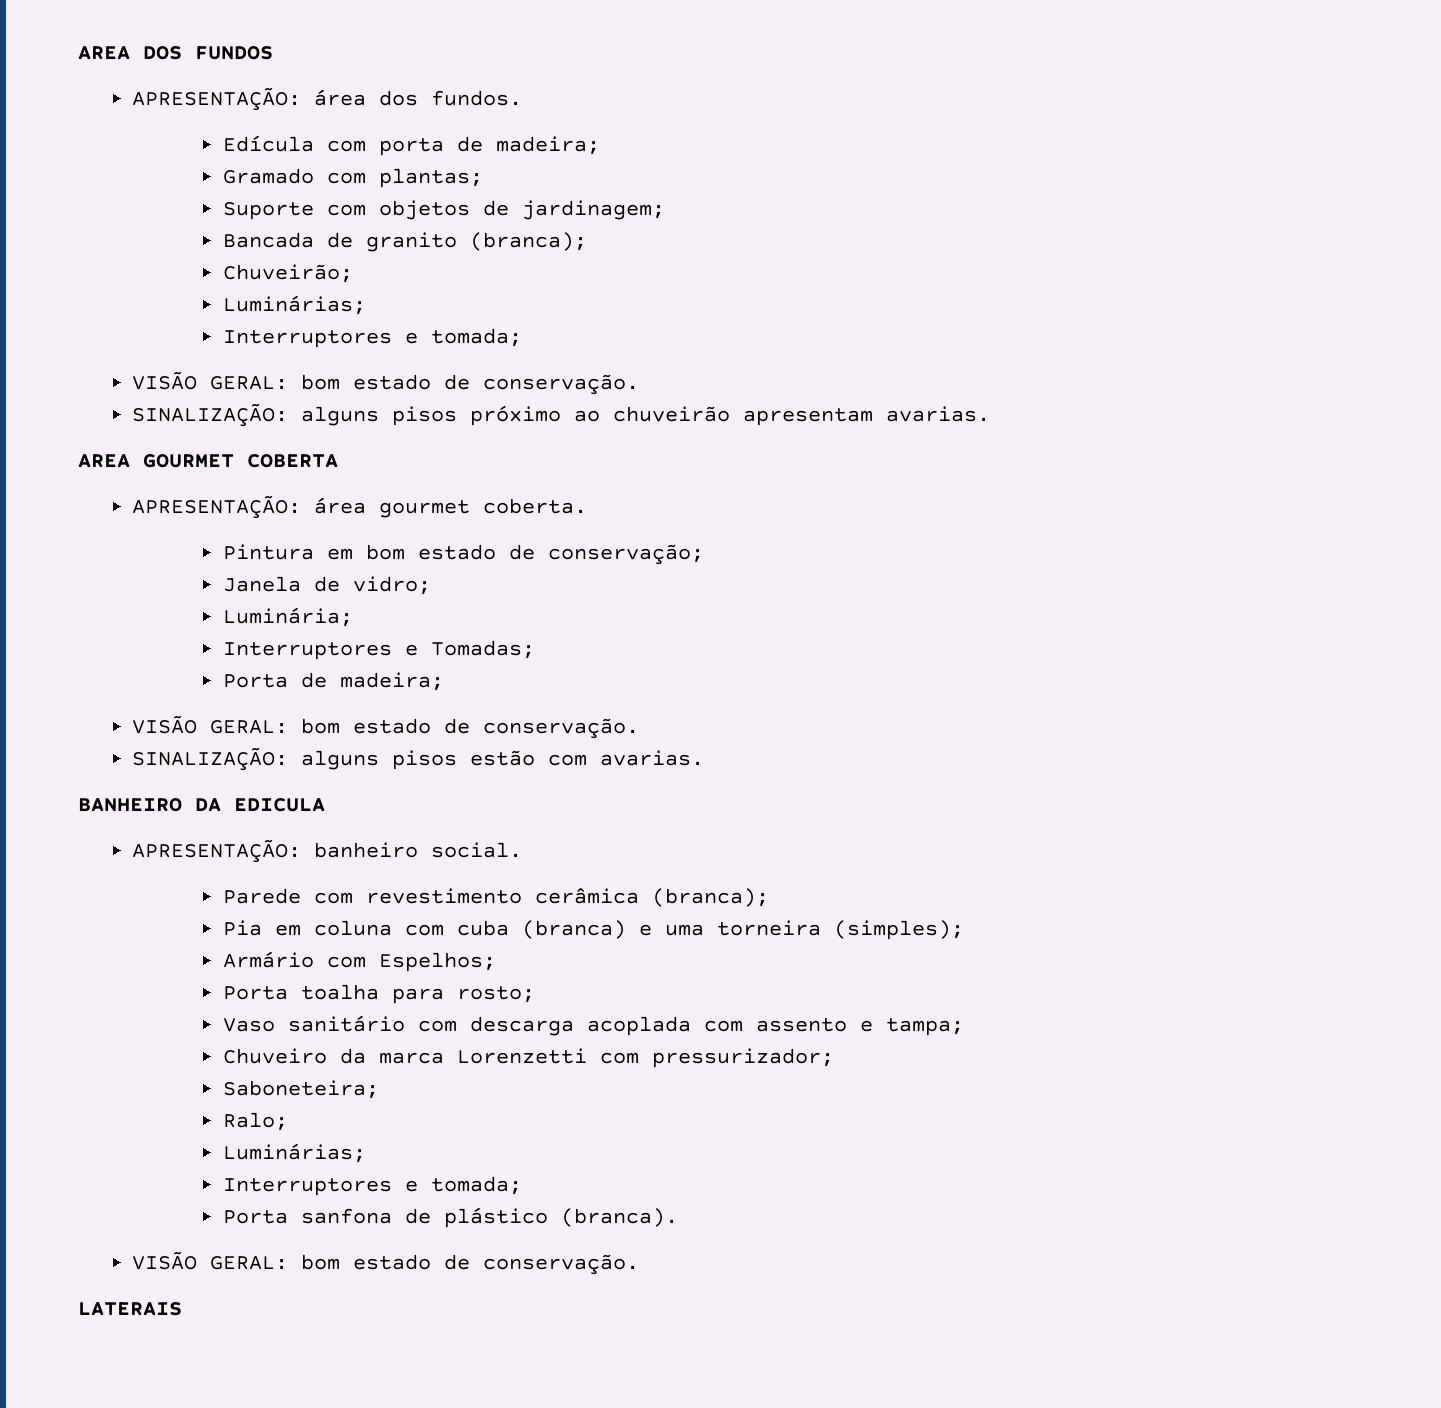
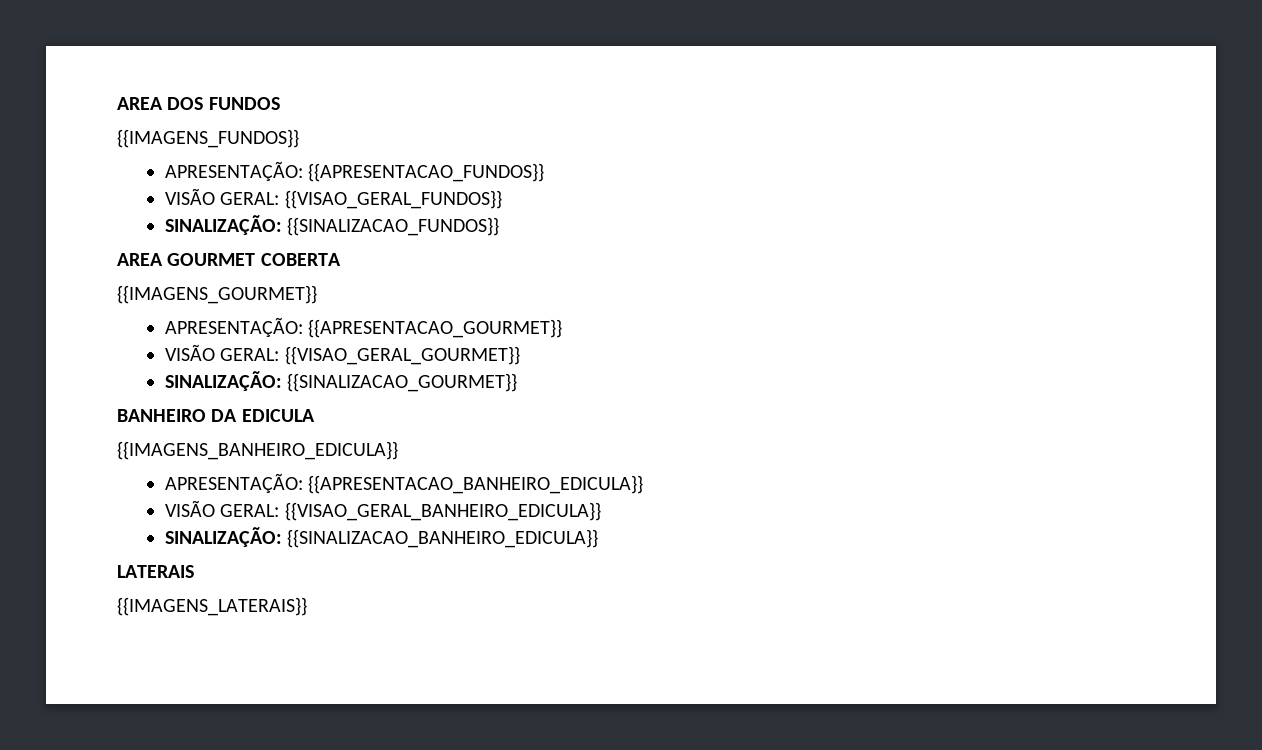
[132,87,523,111] [222,135,600,156] [222,168,483,188] [222,200,665,220] [222,232,587,252] [222,264,353,283] [222,295,366,315] [222,328,522,348] [132,371,640,395] [132,403,991,427] // APRESENTAÇÃO: área dos fundos. // Edícula com porta de madeira; // Gramado com plantas; // Suporte com objetos de jardinagem; // Bancada de granito (branca); // Chuveirão; // Luminárias; // Interruptores e tomada; // VISÃO GERAL: bom estado de conservação. // SINALIZAÇÃO: alguns pisos próximo ao chuveirão apresentam avarias. -> [117,129,299,148] [164,161,545,182] [164,188,502,209] [164,215,500,236] // {{IMAGENS_FUNDOS}} // APRESENTAÇÃO: {{APRESENTACAO_FUNDOS}} // VISÃO GERAL: {{VISAO_GERAL_FUNDOS}} // SINALIZAÇÃO: {{SINALIZACAO_FUNDOS}}
[132,495,588,519] [222,544,704,565] [222,576,431,595] [222,607,353,627] [222,640,535,660] [222,672,444,691] [132,715,640,739] [132,747,705,771] // APRESENTAÇÃO: área gourmet coberta. // Pintura em bom estado de conservação; // Janela de vidro; // Luminária; // Interruptores e Tomadas; // Porta de madeira; // VISÃO GERAL: bom estado de conservação. // SINALIZAÇÃO: alguns pisos estão com avarias. -> [117,285,317,304] [164,317,563,338] [164,344,520,365] [164,371,518,392] // {{IMAGENS_GOURMET}} // APRESENTAÇÃO: {{APRESENTACAO_GOURMET}} // VISÃO GERAL: {{VISAO_GERAL_GOURMET}} // SINALIZAÇÃO: {{SINALIZACAO_GOURMET}}
[132,839,523,863] [222,888,769,907] [222,920,964,940] [222,951,496,972] [222,984,535,1004] [222,1015,964,1036] [222,1048,834,1068] [222,1080,379,1099] [222,1112,288,1131] [222,1143,366,1163] [222,1176,522,1196] [222,1207,678,1228] [132,1251,640,1275] // APRESENTAÇÃO: banheiro social. // Parede com revestimento cerâmica (branca); // Pia em coluna com cuba (branca) e uma torneira (simples); // Armário com Espelhos; // Porta toalha para rosto; // Vaso sanitário com descarga acoplada com assento e tampa; // Chuveiro da marca Lorenzetti com pressurizador; // Saboneteira; // Ralo; // Luminárias; // Interruptores e tomada; // Porta sanfona de plástico (branca). // VISÃO GERAL: bom estado de conservação. -> [117,441,398,460] [164,473,644,494] [164,500,601,521] [164,527,599,548] // {{IMAGENS_BANHEIRO_EDICULA}} // APRESENTAÇÃO: {{APRESENTACAO_BANHEIRO_EDICULA}} // VISÃO GERAL: {{VISAO_GERAL_BANHEIRO_EDICULA}} // SINALIZAÇÃO: {{SINALIZACAO_BANHEIRO_EDICULA}}
(182, 1309) none -> [117,597,307,616] // {{IMAGENS_LATERAIS}}

